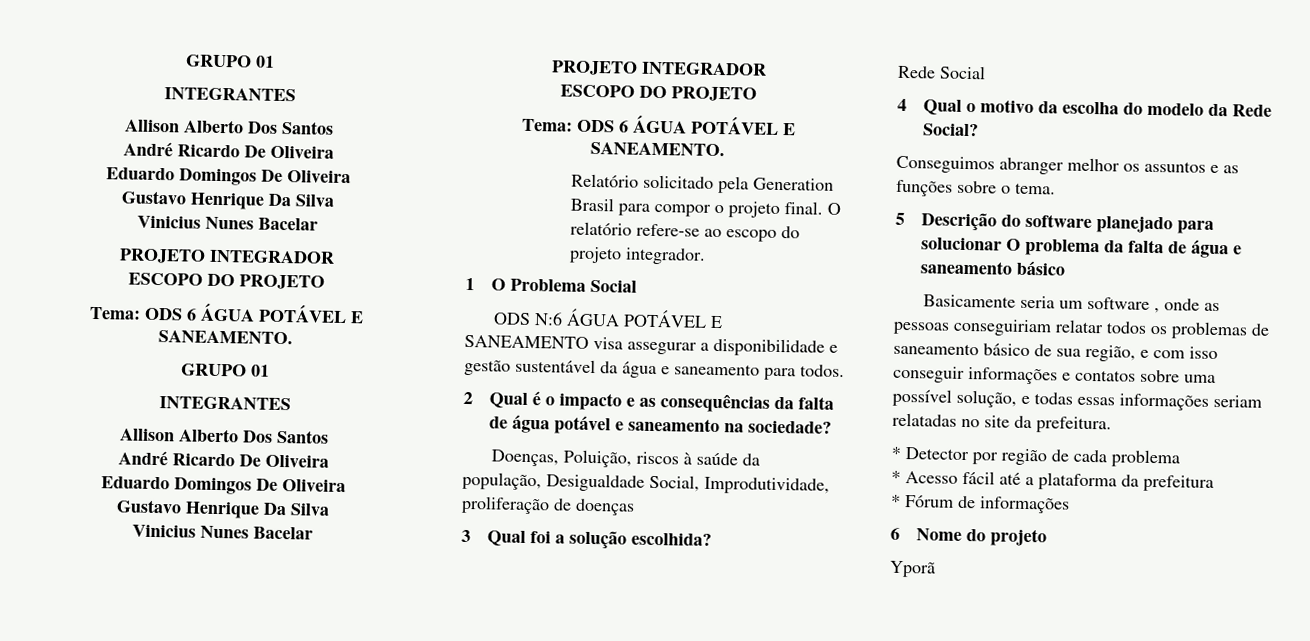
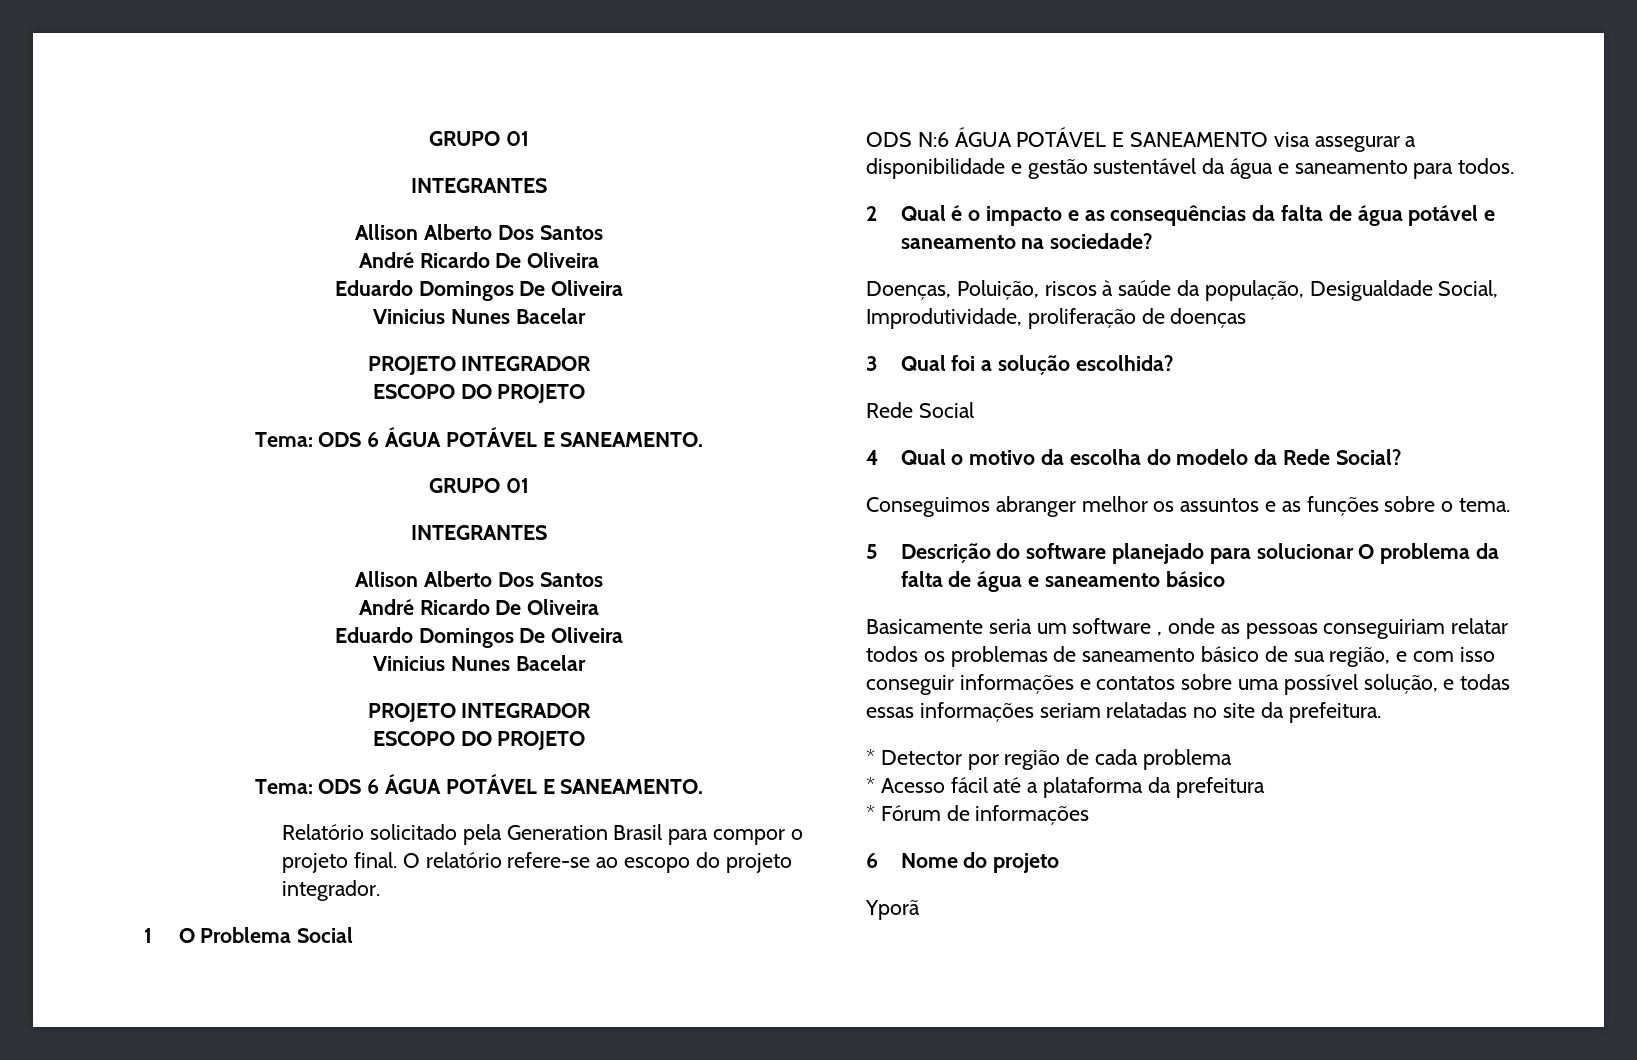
[121,190,334,210] // Gustavo Henrique Da Silva -> (624, 288) none
[116,499,330,519] // Gustavo Henrique Da Silva -> (624, 635) none

